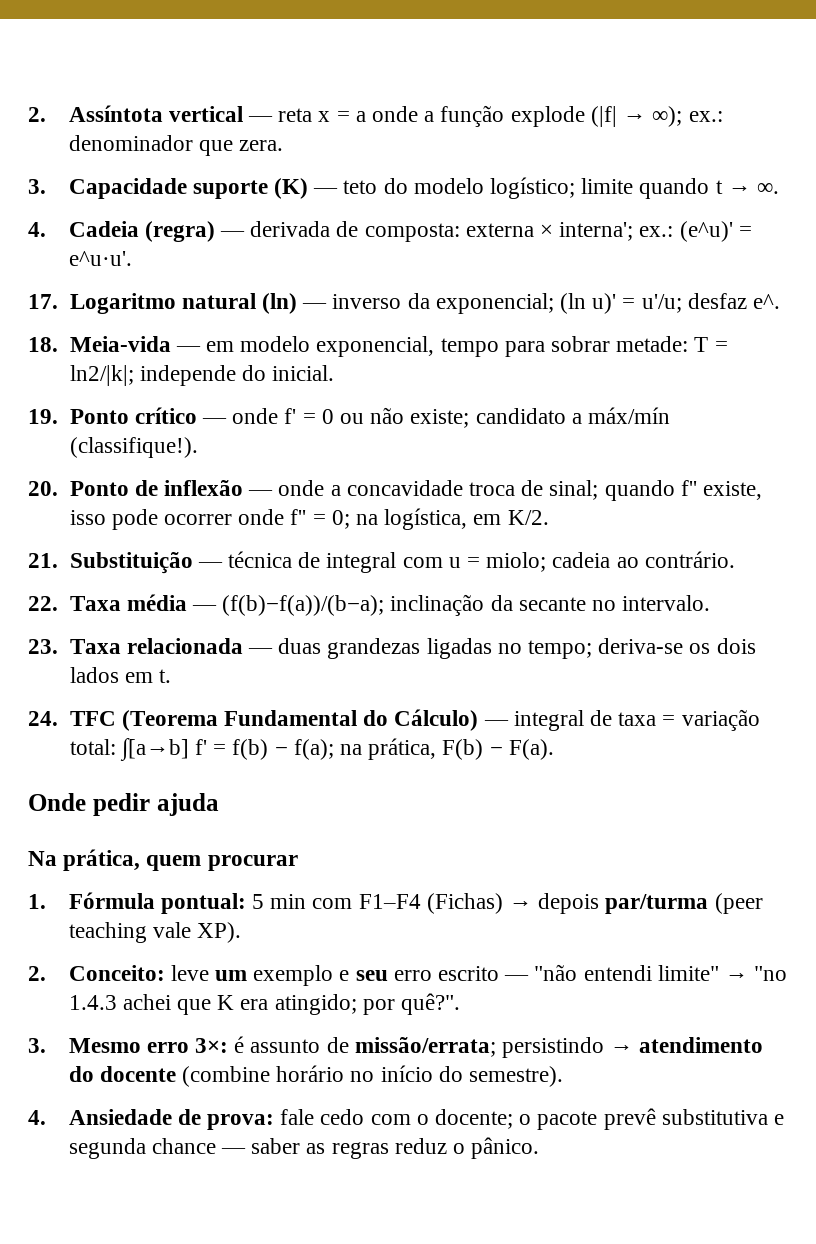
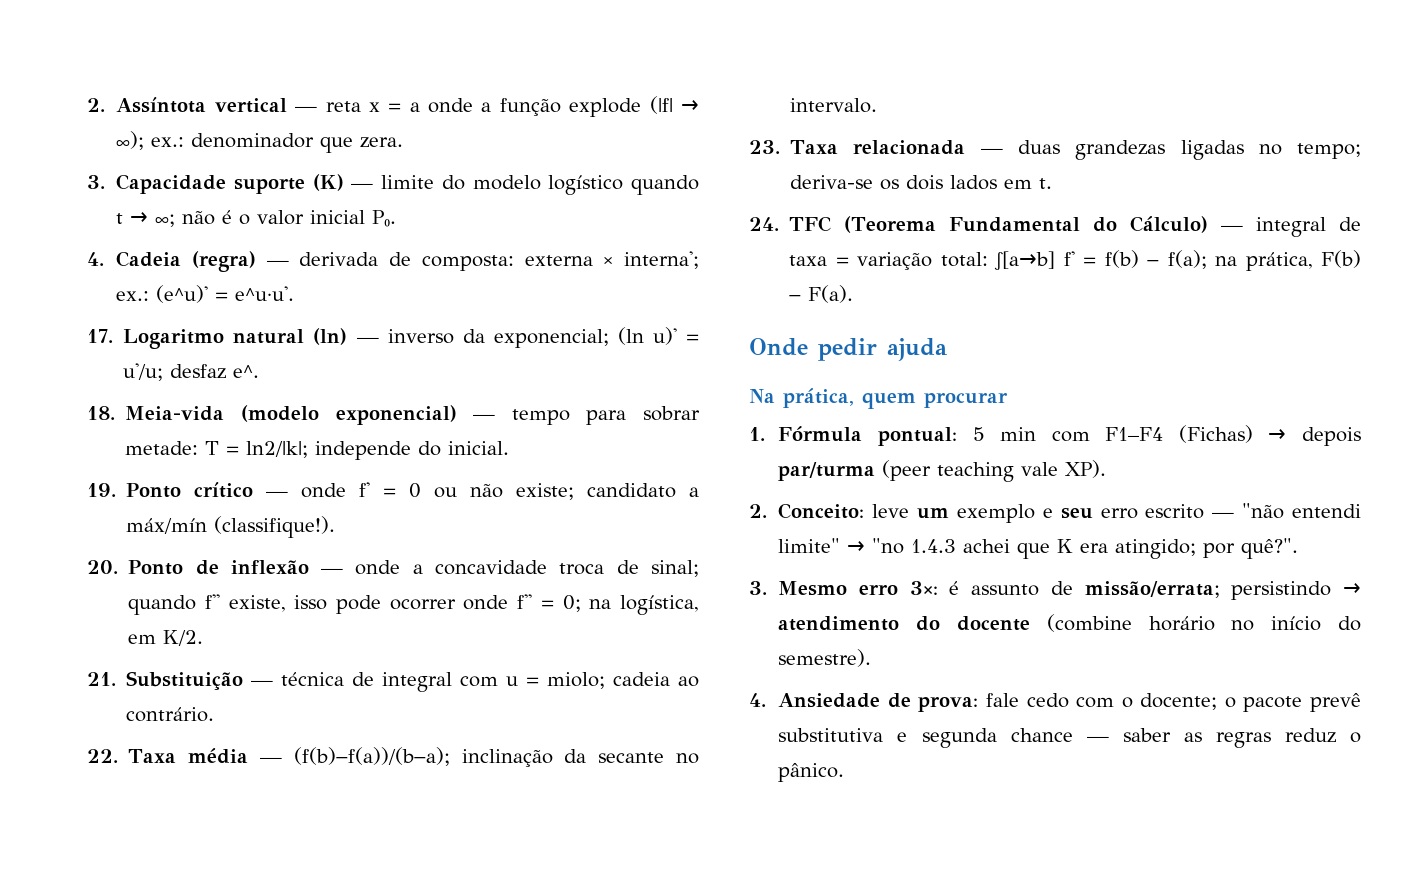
[343,180,378,194] teto -> [381,175,435,189] limite
[490,177,634,199] logístico; limite -> [548,175,624,195] logístico
[757,183,780,194] ∞. -> [155,210,397,227] ∞; não é o valor inicial P₀.
[175,336,435,357] — em modelo exponencial, -> [240,405,496,425] (modelo exponencial) —

